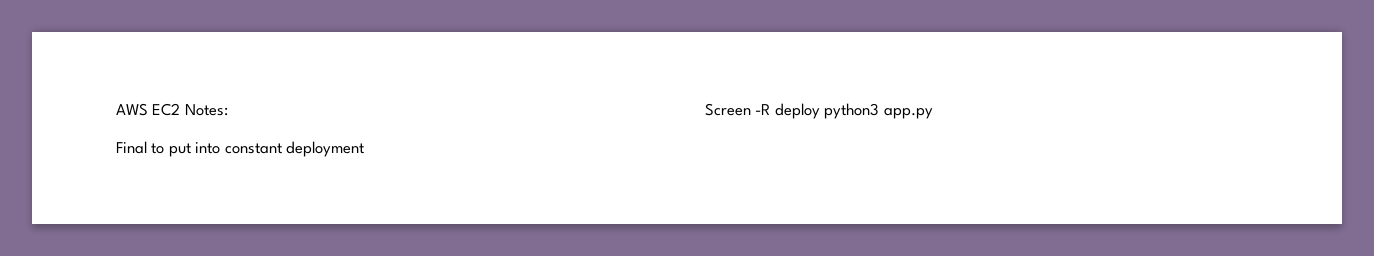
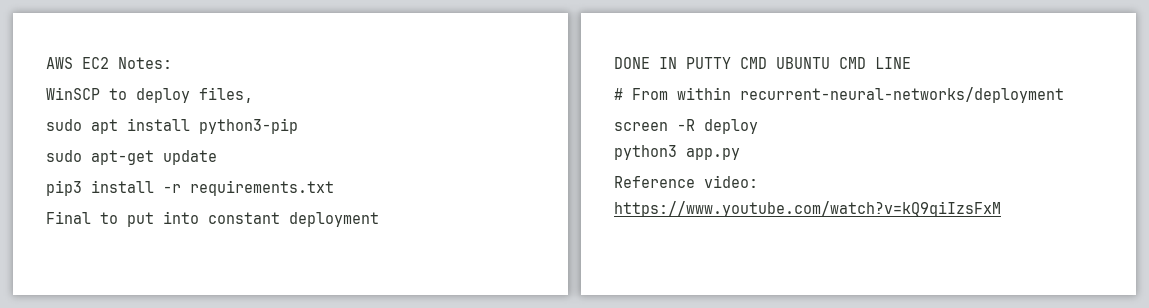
(228, 110) none -> [46,87,253,103] [46,118,298,134] [46,150,217,165] [46,180,334,196] // WinSCP to deploy files, // sudo apt install python3-pip // sudo apt-get update // pip3 install -r requirements.txt
[705,103,751,116] Screen -> [614,57,911,69] [614,87,1064,103] [614,122,668,131] DONE IN PUTTY CMD UBUNTU CMD LINE // # From within recurrent-neural-networks/deployment // screen
(820, 111) none -> (758, 126) //
(933, 113) none -> [614,175,758,188] [614,201,1001,217] // Reference video: https://www.youtube.com/watch?v=kQ9qiIzsFxM

